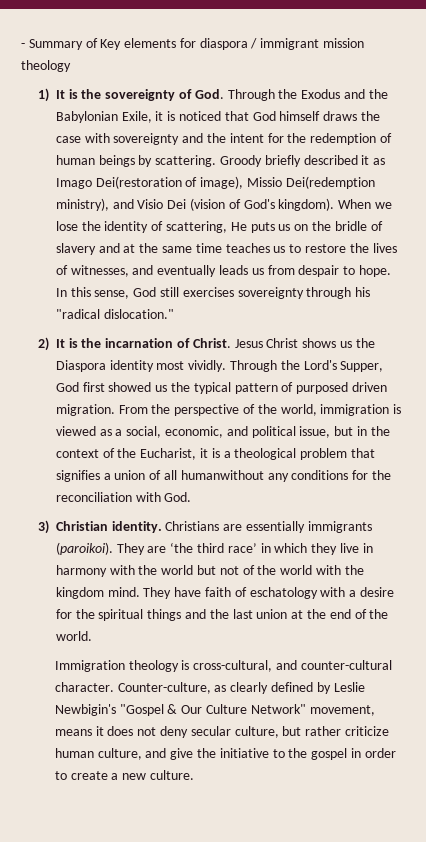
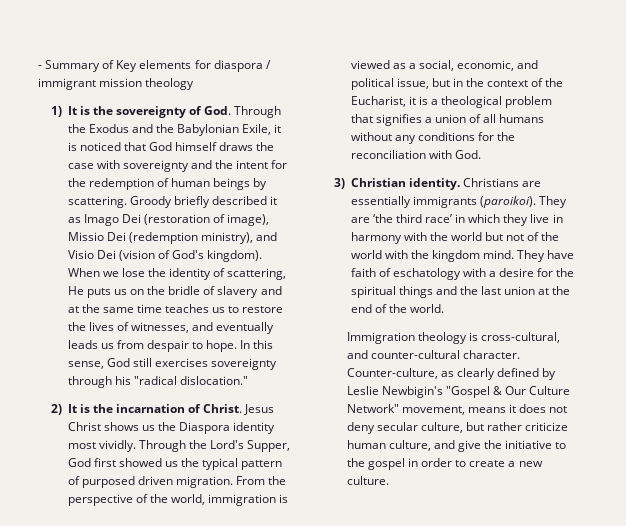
[95,176,182,189] Dei(restoration -> [121,214,210,225] Dei (restoration
[285,176,375,189] Dei(redemption -> [106,232,198,244] Dei (redemption
[180,470,264,480] humanwithout -> [499,114,545,123] [350,132,392,141] humans without

